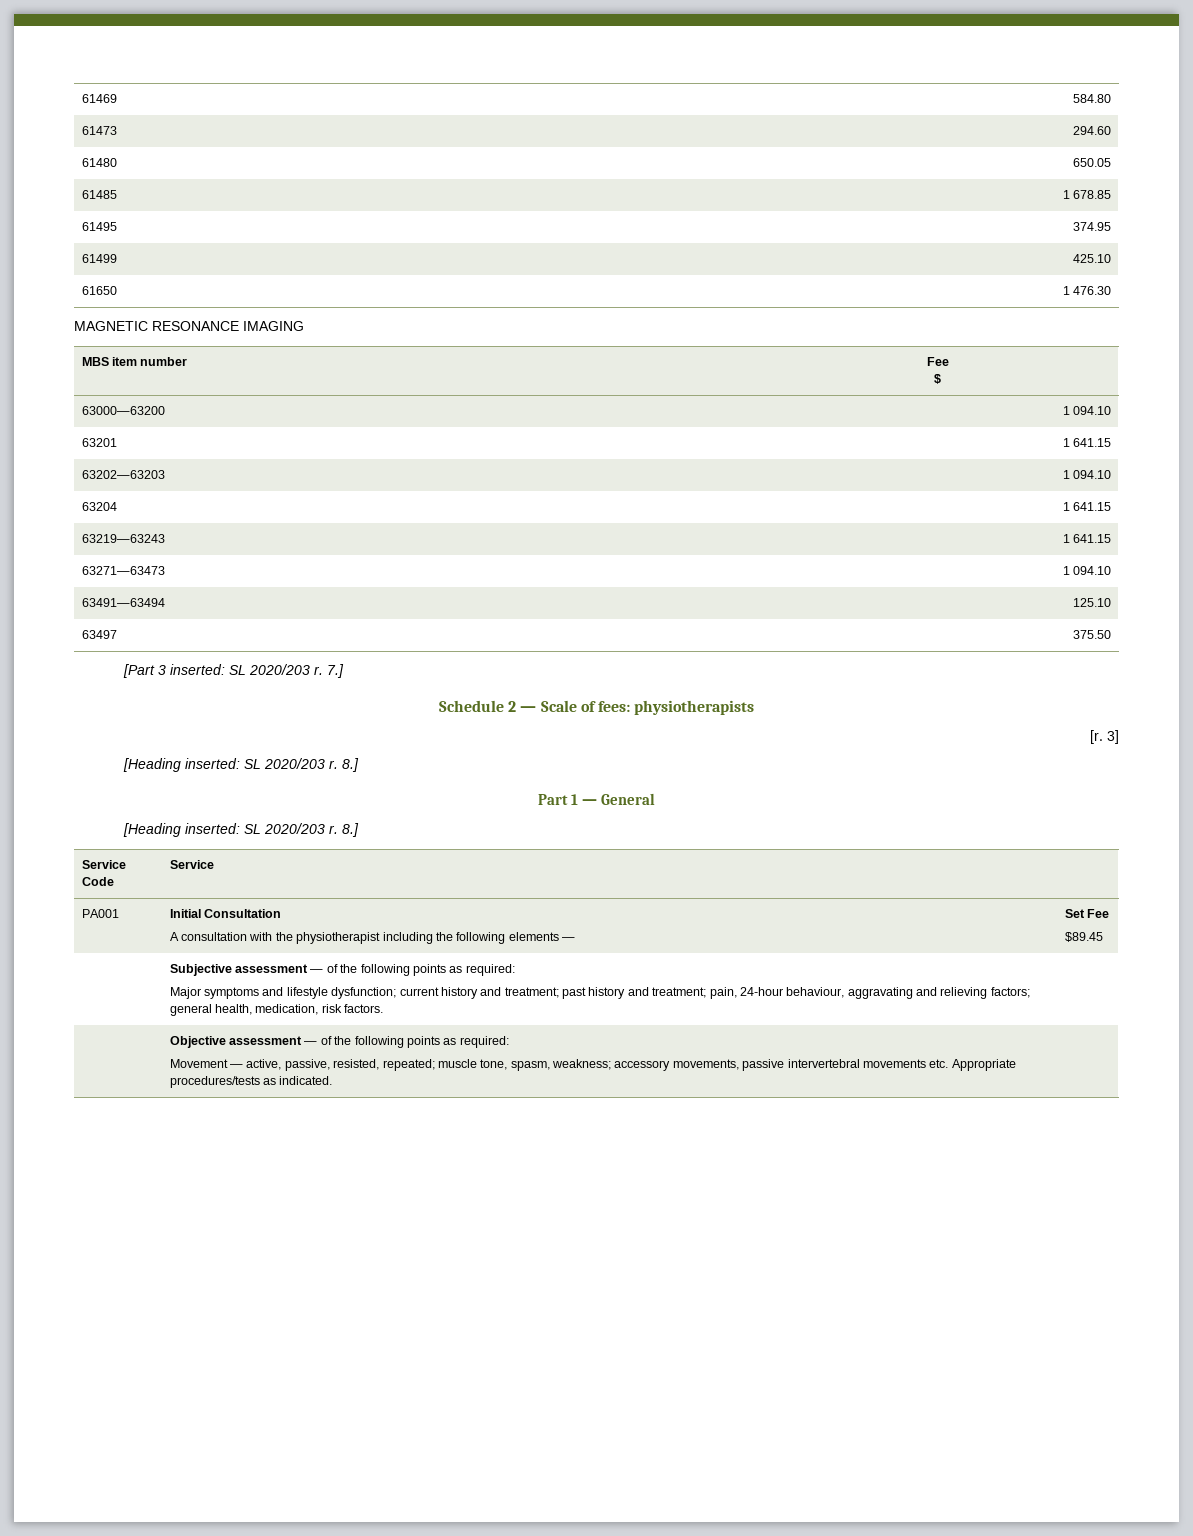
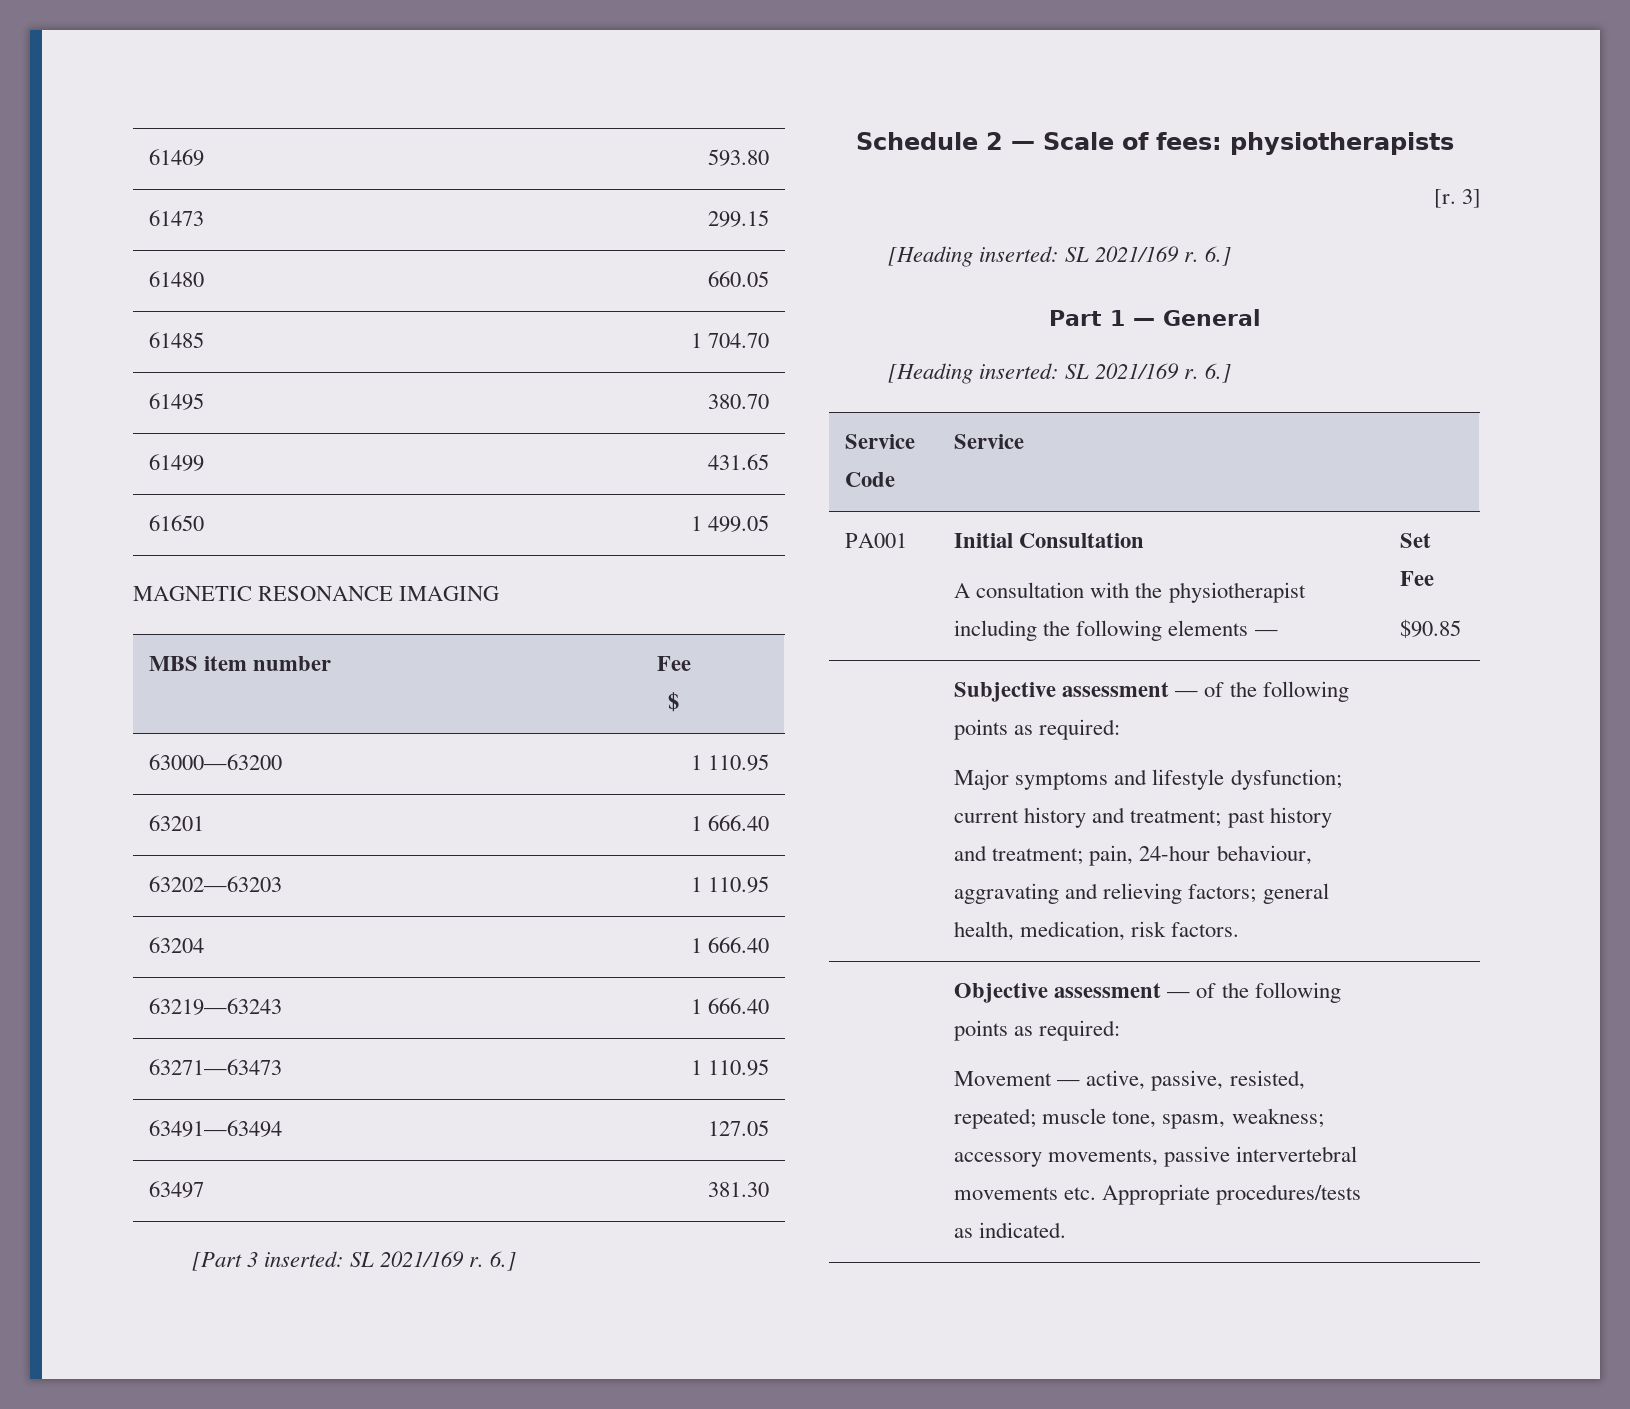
[1073,94,1112,103] 584.80 -> [707,149,769,166] 593.80
[1073,126,1112,135] 294.60 -> [707,210,769,227] 299.15
[1073,158,1112,167] 650.05 -> [707,271,769,287] 660.05
[1073,190,1112,199] 678.85 -> [707,333,769,348] 704.70
[1073,222,1112,231] 374.95 -> [707,394,769,409] 380.70
[1073,254,1112,263] 425.10 -> [707,454,769,470] 431.65
[1073,286,1112,295] 476.30 -> [707,515,769,532] 499.05
[1073,406,1112,415] 094.10 -> [707,754,769,771] 110.95
[1073,438,1112,447] 641.15 -> [707,815,769,831] 666.40
[1073,470,1112,479] 094.10 -> [707,876,769,893] 110.95
[1073,502,1112,511] 641.15 -> [707,937,769,953] 666.40
[1073,534,1112,543] 641.15 -> [707,998,769,1014] 666.40
[1073,566,1112,575] 094.10 -> [707,1059,769,1076] 110.95
[1073,598,1112,607] 125.10 -> [707,1120,769,1136] 127.05
[1073,630,1112,639] 375.50 -> [707,1182,769,1197] 381.30
[248,664,344,678] 2020/203 r. 7.] -> [380,1251,517,1271] 2021/169 r. 6.]
[263,758,359,772] 2020/203 r. 8.] -> [1095,246,1232,266] 2021/169 r. 6.]
[263,823,359,837] 2020/203 r. 8.] -> [1095,363,1232,383] 2021/169 r. 6.]
[1064,932,1103,942] $89.45 -> [1400,619,1462,638] $90.85

